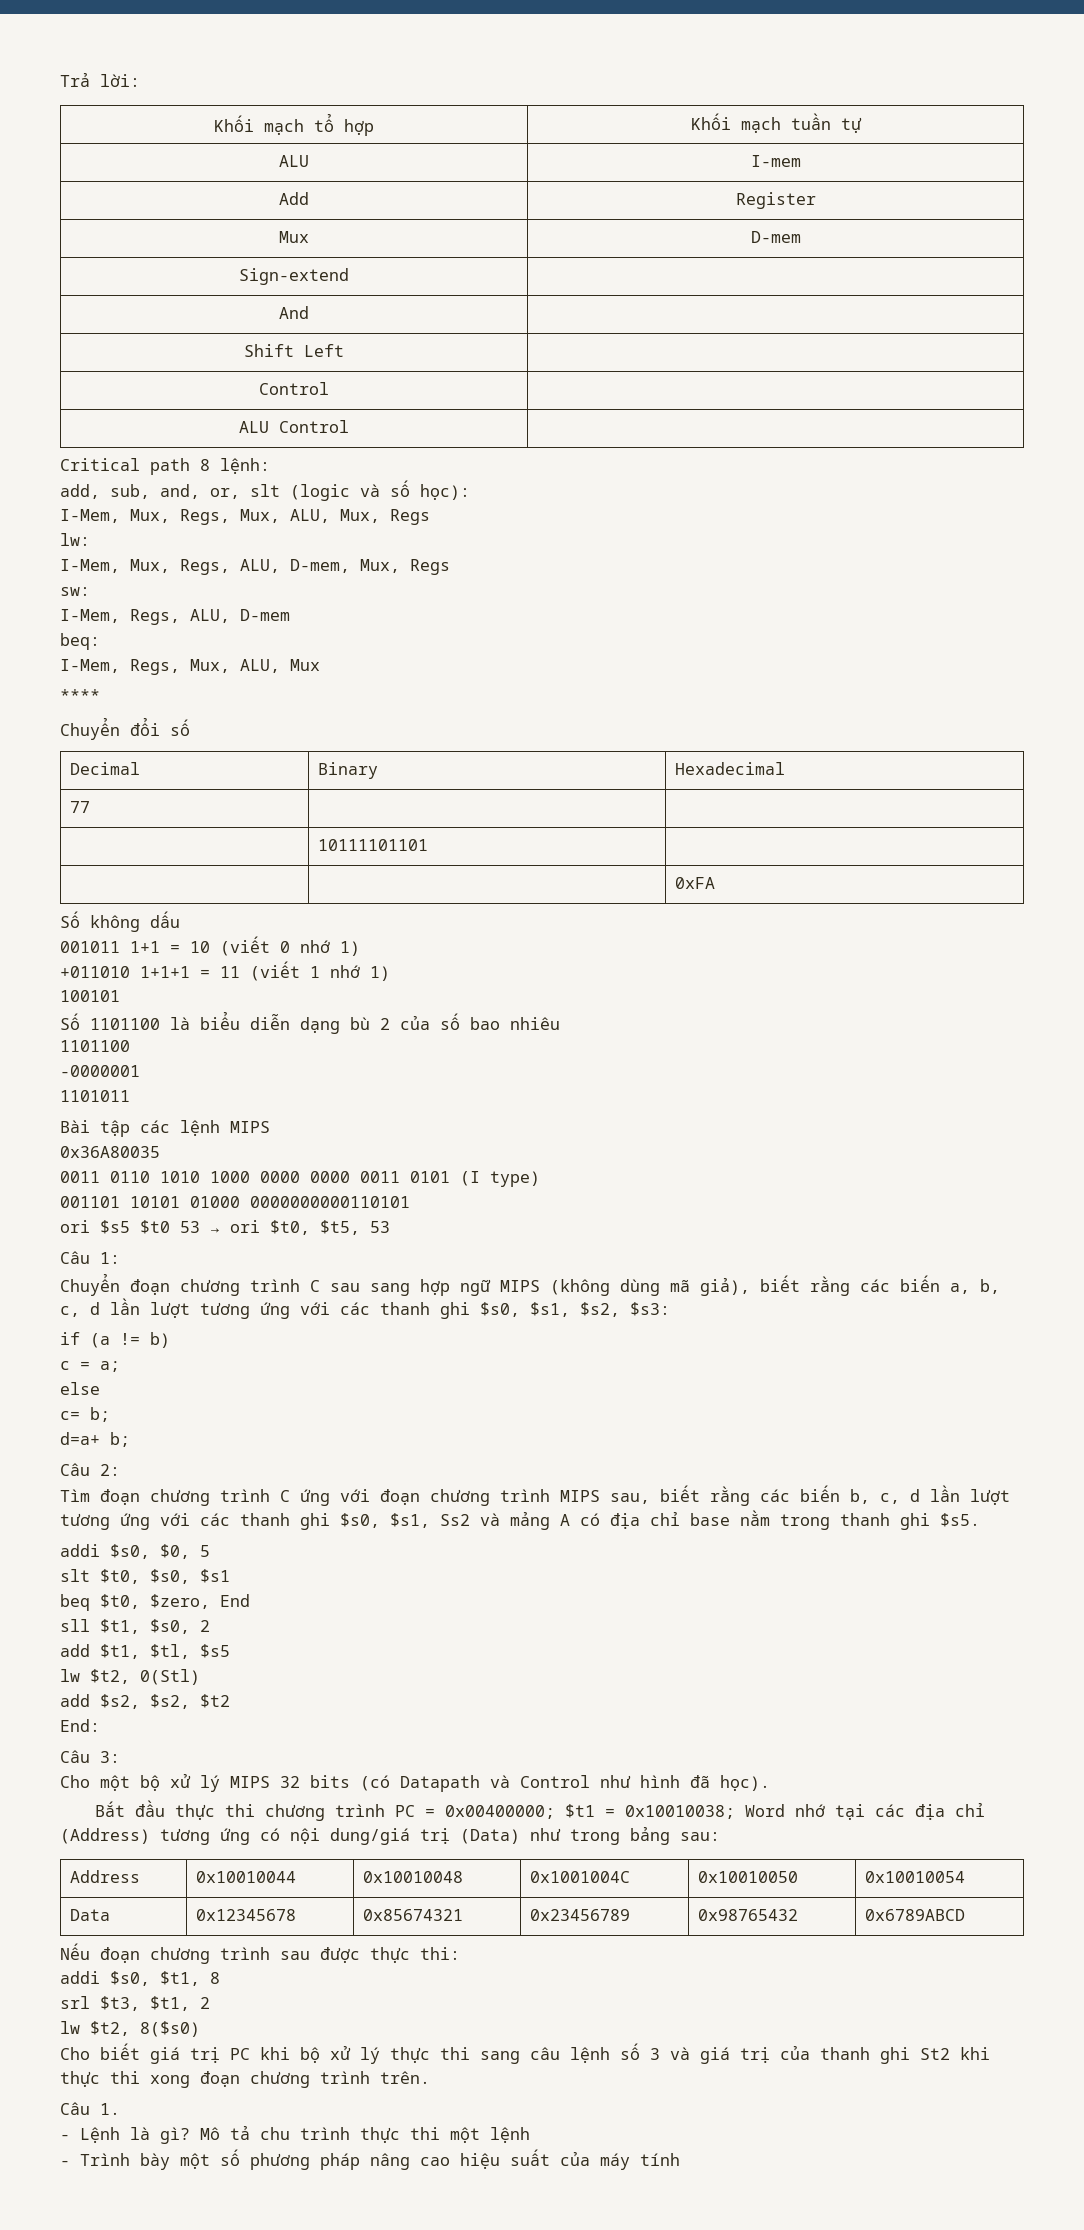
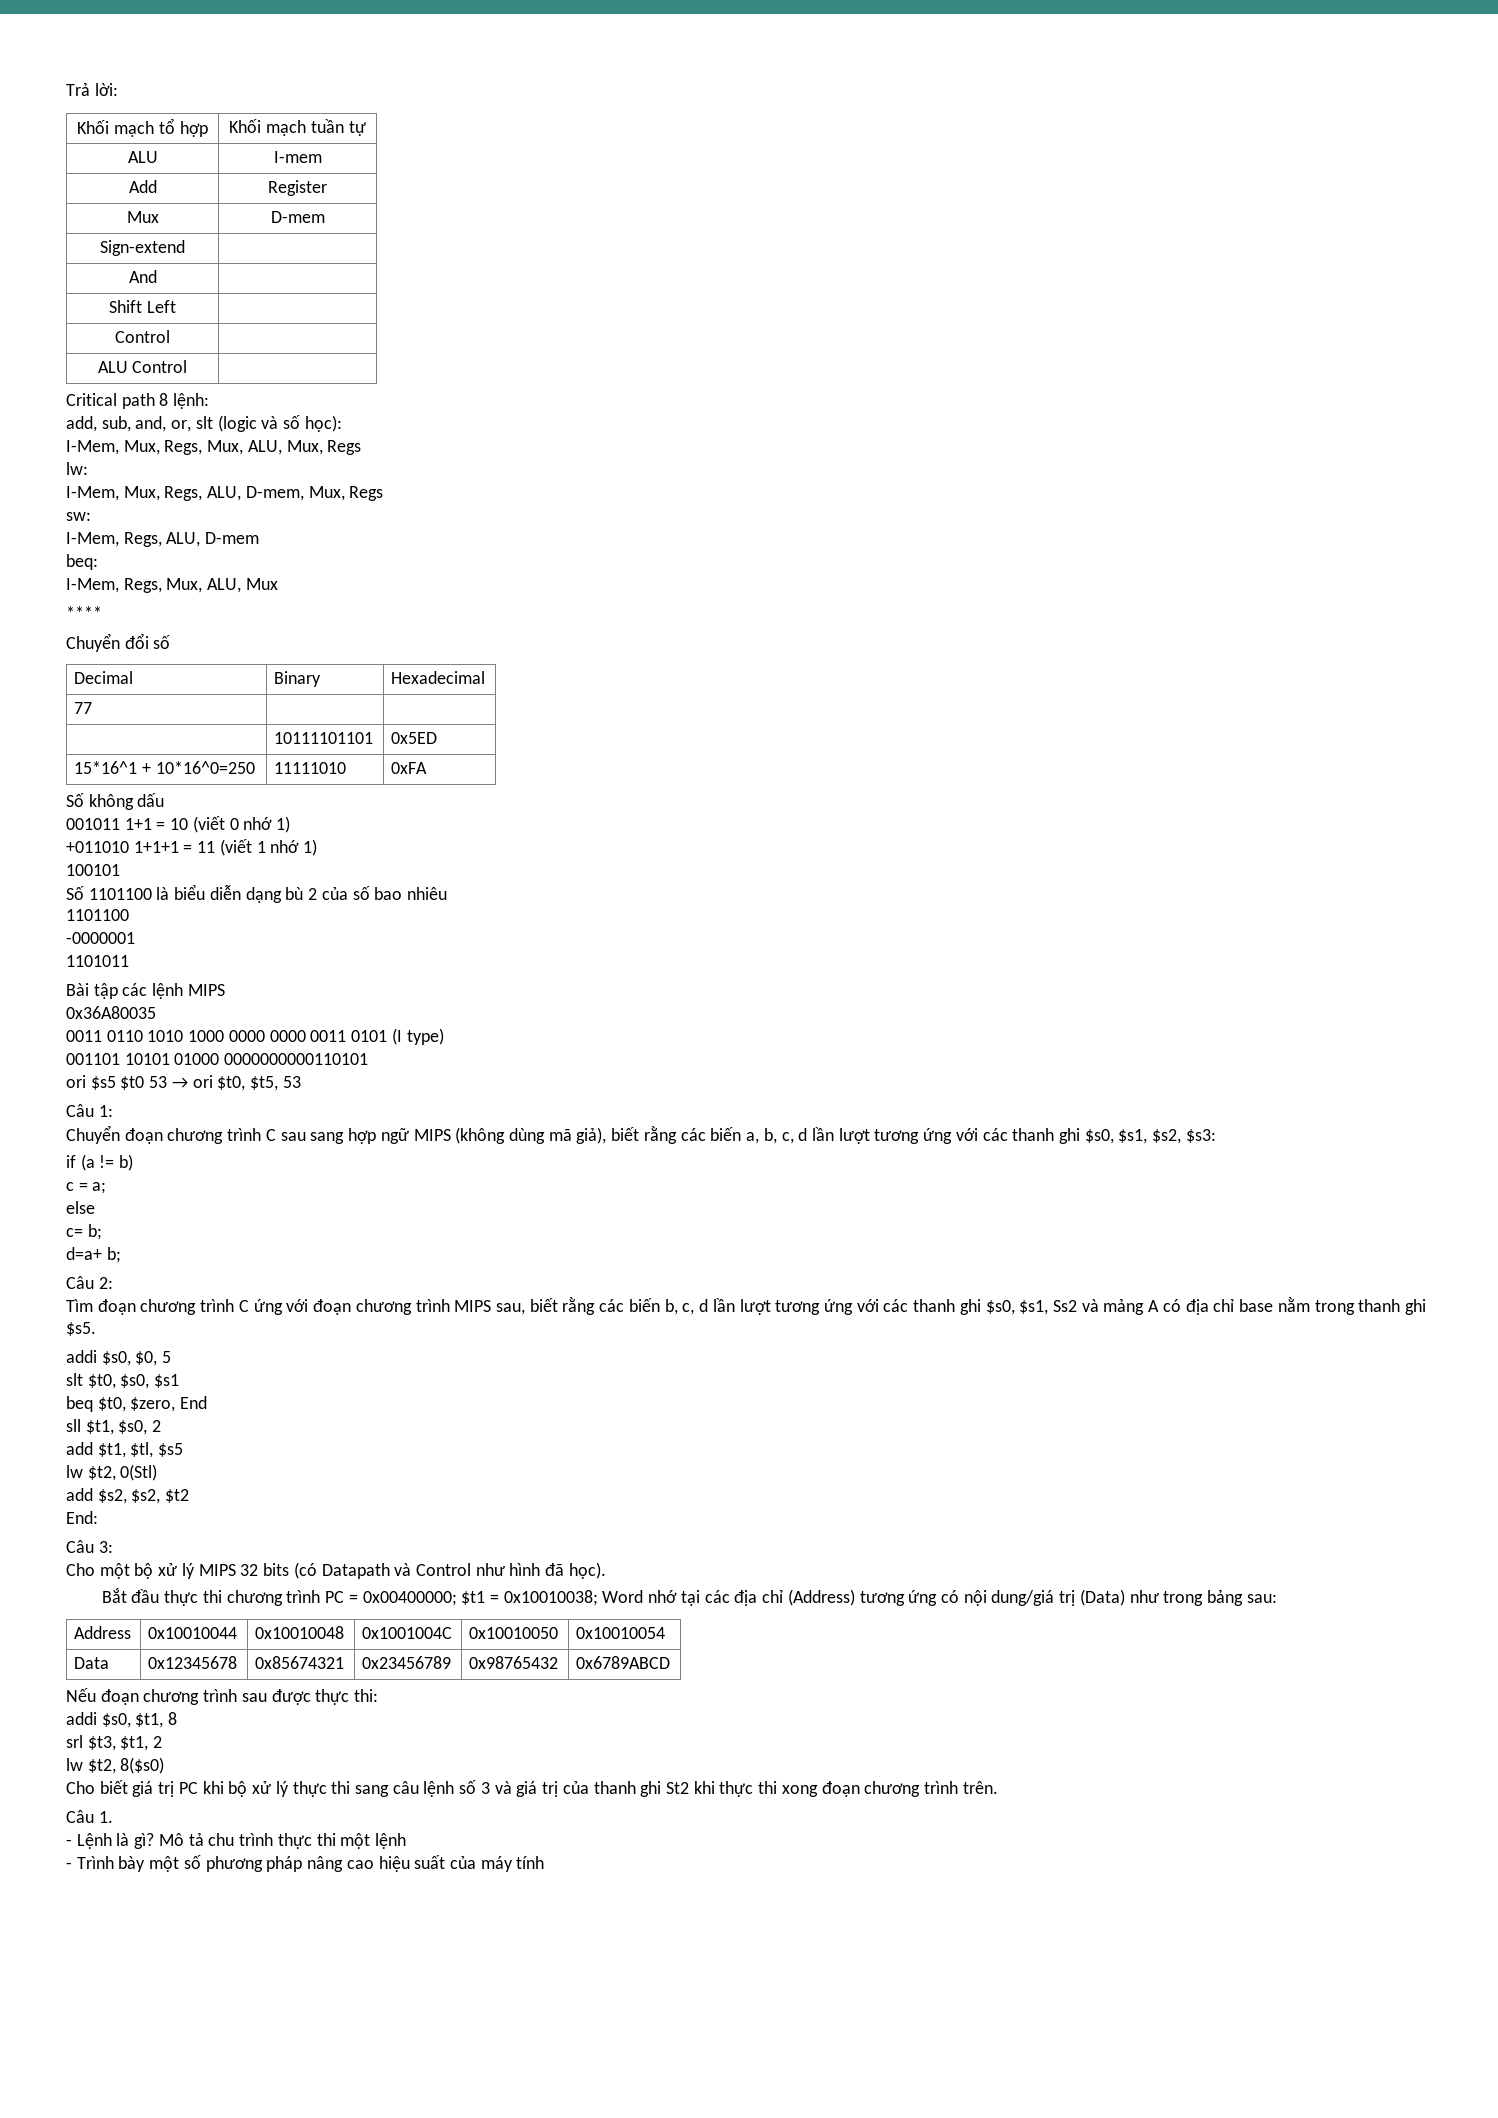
(429, 845) // | -> [391,732,438,744] [74,761,255,774] [274,762,347,774] 0x5ED // 15*16^1 + 10*16^0=250 | 11111010

